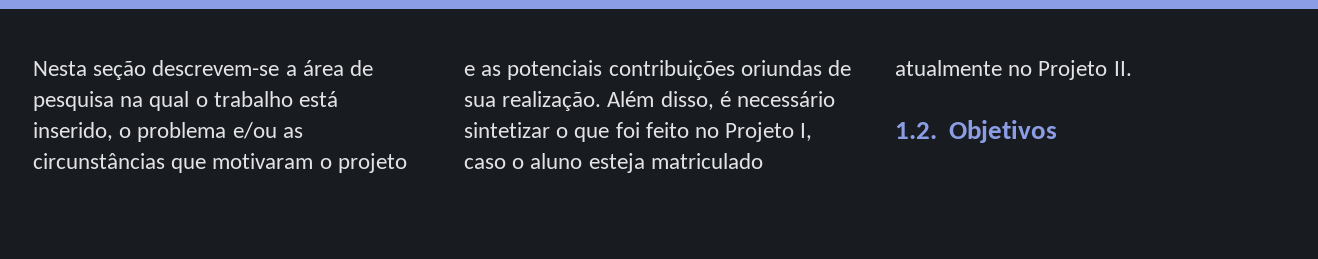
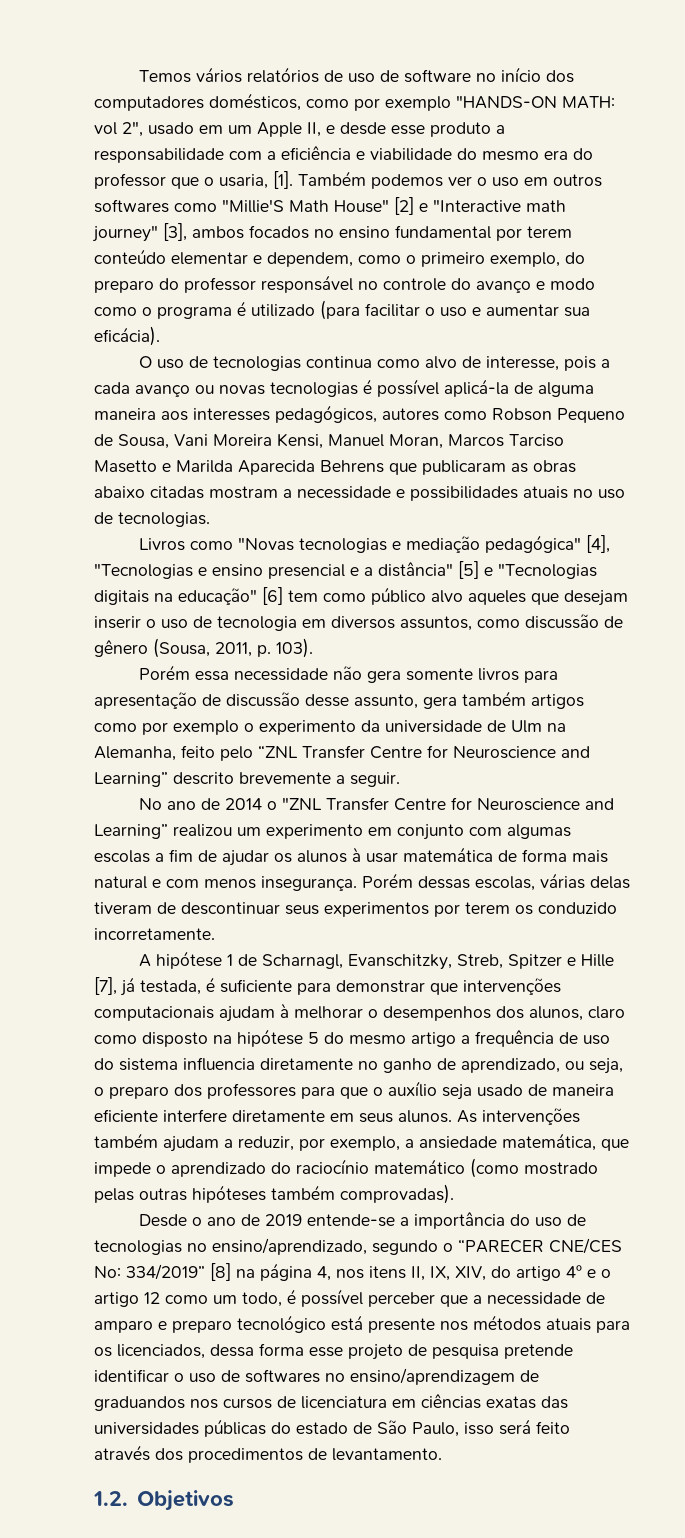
[33,60,374,80] [33,91,339,111] [33,122,303,142] [33,153,407,173] [464,60,852,80] [464,91,836,111] [464,122,813,142] [464,153,763,173] [895,60,1132,80] Nesta seção descrevem-se a área de pesquisa na qual o trabalho está inserido, o problema e/ou as circunstâncias que motivaram o projeto e as potenciais contribuições oriundas de sua realização. Além disso, é necessário sintetizar o que foi feito no Projeto I, caso o aluno esteja matriculado atualmente no Projeto II. -> [139,67,575,83] [94,93,615,111] [94,121,505,137] [94,146,593,163] [94,171,602,189] [94,197,566,215] [92,223,572,242] [94,249,585,267] [94,275,595,293] [94,300,590,320] [94,326,160,346] [139,356,611,371] [94,379,594,397] [94,405,625,423] [94,433,564,449] [94,460,576,475] [94,486,625,501] [94,512,210,527] [139,535,611,553] [94,561,597,579] [94,587,628,606] [94,614,623,631] [94,638,313,658] [139,665,559,683] [94,691,584,709] [94,720,566,735] [94,745,590,761] [94,772,400,787] [139,797,615,811] [94,824,571,840] [94,847,608,866] [94,873,630,891] [94,902,617,917] [94,928,215,940] [139,951,615,970] [94,977,561,996] [94,1003,625,1022] [94,1029,610,1047] [94,1057,623,1074] [94,1081,614,1100] [94,1108,580,1125] [94,1133,629,1152] [94,1158,598,1178] [94,1184,454,1204] [139,1212,587,1229] [94,1238,622,1255] [94,1263,611,1281] [94,1289,605,1307] [94,1315,630,1333] [94,1343,573,1360] [94,1368,539,1385] [94,1394,568,1411] [94,1419,570,1437] [94,1445,442,1463] Temos vários relatórios de uso de software no início dos computadores domésticos, como por exemplo "HANDS-ON MATH: vol 2", usado em um Apple II, e desde esse produto a responsabilidade com a eficiência e viabilidade do mesmo era do professor que o usaria, [1]. Também podemos ver o uso em outros softwares como "Millie'S Math House" [2] e "Interactive math journey" [3], ambos focados no ensino fundamental por terem conteúdo elementar e dependem, como o primeiro exemplo, do preparo do professor responsável no controle do avanço e modo como o programa é utilizado (para facilitar o uso e aumentar sua eficácia). // O uso de tecnologias continua como alvo de interesse, pois a cada avanço ou novas tecnologias é possível aplicá-la de alguma maneira aos interesses pedagógicos, autores como Robson Pequeno de Sousa, Vani Moreira Kensi, Manuel Moran, Marcos Tarciso Masetto e Marilda Aparecida Behrens que publicaram as obras abaixo citadas mostram a necessidade e possibilidades atuais no uso de tecnologias. // Livros como "Novas tecnologias e mediação pedagógica" [4], "Tecnologias e ensino presencial e a distância" [5] e "Tecnologias digitais na educação" [6] tem como público alvo aqueles que desejam inserir o uso de tecnologia em diversos assuntos, como discussão de gênero (Sousa, 2011, p. 103). // Porém essa necessidade não gera somente livros para apresentação de discussão desse assunto, gera também artigos como por exemplo o experimento da universidade de Ulm na Alemanha, feito pelo “ZNL Transfer Centre for Neuroscience and Learning” descrito brevemente a seguir. // No ano de 2014 o "ZNL Transfer Centre for Neuroscience and Learning” realizou um experimento em conjunto com algumas escolas a fim de ajudar os alunos à usar matemática de forma mais natural e com menos insegurança. Porém dessas escolas, várias delas tiveram de descontinuar seus experimentos por terem os conduzido incorretamente. // A hipótese 1 de Scharnagl, Evanschitzky, Streb, Spitzer e Hille [7], já testada, é suficiente para demonstrar que intervenções computacionais ajudam à melhorar o desempenhos dos alunos, claro como disposto na hipótese 5 do mesmo artigo a frequência de uso do sistema influencia diretamente no ganho de aprendizado, ou seja, o preparo dos professores para que o auxílio seja usado de maneira eficiente interfere diretamente em seus alunos. As intervenções também ajudam a reduzir, por exemplo, a ansiedade matemática, que impede o aprendizado do raciocínio matemático (como mostrado pelas outras hipóteses também comprovadas). // Desde o ano de 2019 entende-se a importância do uso de tecnologias no ensino/aprendizado, segundo o “PARECER CNE/CES No: 334/2019” [8] na página 4, nos itens II, IX, XIV, do artigo 4º e o artigo 12 como um todo, é possível perceber que a necessidade de amparo e preparo tecnológico está presente nos métodos atuais para os licenciados, dessa forma esse projeto de pesquisa pretende identificar o uso de softwares no ensino/aprendizagem de graduandos nos cursos de licenciatura em ciências exatas das universidades públicas do estado de São Paulo, isso será feito através dos procedimentos de levantamento.

